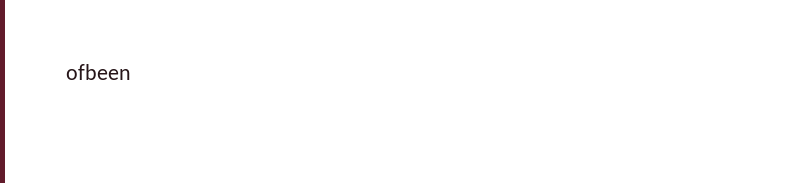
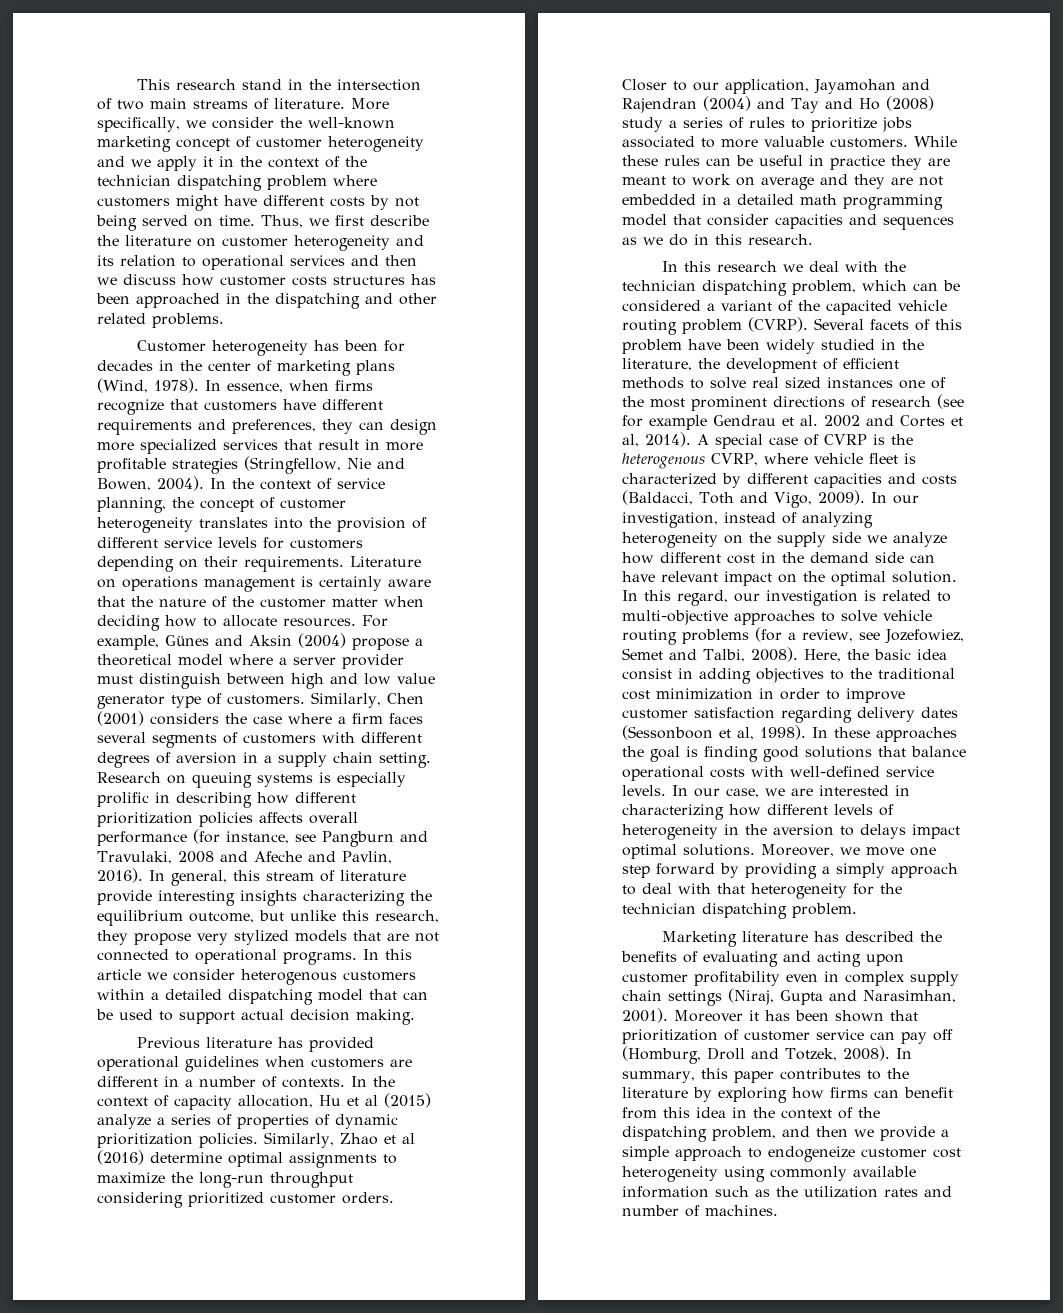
[66,64,131,80] ofbeen -> [137,79,422,91] [97,98,389,110] [97,117,395,132] [97,136,424,152] [97,156,367,171] [97,175,377,191] [97,195,419,211] [96,215,429,231] [97,235,424,251] [97,255,417,270] [97,274,436,286] [96,293,437,309] [97,313,224,328] [137,340,406,356] [97,360,395,376] [97,378,373,393] [97,399,383,415] [97,419,437,435] [97,439,423,454] [97,456,405,474] [97,476,385,491] [97,497,346,513] [97,517,427,533] [97,537,363,549] [97,556,421,572] [97,576,431,592] [97,596,424,608] [97,615,388,631] [97,633,423,650] [97,654,404,669] [97,673,435,689] [97,692,424,709] [97,711,423,726] [97,732,422,748] [97,752,431,768] [97,772,406,788] [97,792,356,808] [97,812,358,827] [97,829,428,847] [97,851,392,864] [97,868,406,886] [97,890,432,906] [97,910,439,926] [97,930,439,945] [97,949,412,965] [97,969,416,985] [97,989,428,1005] [96,1009,415,1025] [137,1037,375,1052] [97,1056,412,1072] [97,1076,395,1088] [97,1093,431,1110] [97,1114,398,1129] [97,1132,415,1148] [97,1150,397,1168] [97,1172,353,1188] [97,1192,394,1208] [622,79,930,94] [622,96,934,113] [622,117,912,132] [622,136,957,148] [622,155,950,170] [622,174,943,190] [622,194,943,210] [622,214,954,230] [622,234,813,246] [662,261,907,272] [622,280,960,296] [622,300,947,315] [622,317,962,335] [622,339,924,354] [622,358,899,373] [622,377,946,389] [622,394,964,411] [622,415,963,430] [622,432,913,449] [622,453,916,469] [622,473,957,488] [622,490,919,508] [622,512,873,528] [622,532,947,548] [622,552,935,564] [622,571,957,586] [622,590,951,606] [622,610,932,625] [622,627,964,645] [622,647,947,662] [622,668,955,684] [622,688,905,703] [622,707,958,723] [622,725,957,742] [622,746,966,762] [622,766,934,781] [622,785,910,798] [622,804,894,820] [622,824,960,840] [622,844,936,859] [622,863,958,879] [622,883,902,899] [622,903,857,919] [662,931,943,947] [621,951,904,967] [622,971,959,986] [622,988,956,1006] [622,1008,918,1023] [622,1029,953,1044] [622,1046,912,1064] [622,1068,909,1083] [622,1087,953,1103] [622,1107,880,1119] [622,1126,949,1142] [622,1146,961,1162] [622,1166,916,1182] [622,1186,952,1198] [622,1205,778,1217] This research stand in the intersection of two main streams of literature. More specifically, we consider the well-known marketing concept of customer heterogeneity and we apply it in the context of the technician dispatching problem where customers might have different costs by not being served on time. Thus, we first describe the literature on customer heterogeneity and its relation to operational services and then we discuss how customer costs structures has been approached in the dispatching and other related problems. // Customer heterogeneity has been for decades in the center of marketing plans (Wind, 1978). In essence, when firms recognize that customers have different requirements and preferences, they can design more specialized services that result in more profitable strategies (Stringfellow, Nie and Bowen, 2004). In the context of service planning, the concept of customer heterogeneity translates into the provision of different service levels for customers depending on their requirements. Literature on operations management is certainly aware that the nature of the customer matter when deciding how to allocate resources. For example, Günes and Aksin (2004) propose a theoretical model where a server provider must distinguish between high and low value generator type of customers. Similarly, Chen (2001) considers the case where a firm faces several segments of customers with different degrees of aversion in a supply chain setting. Research on queuing systems is especially prolific in describing how different prioritization policies affects overall performance (for instance, see Pangburn and Travulaki, 2008 and Afeche and Pavlin, 2016). In general, this stream of literature provide interesting insights characterizing the equilibrium outcome, but unlike this research, they propose very stylized models that are not connected to operational programs. In this article we consider heterogenous customers within a detailed dispatching model that can be used to support actual decision making. // Previous literature has provided operational guidelines when customers are different in a number of contexts. In the context of capacity allocation, Hu et al (2015) analyze a series of properties of dynamic prioritization policies. Similarly, Zhao et al (2016) determine optimal assignments to maximize the long-run throughput considering prioritized customer orders. Closer to our application, Jayamohan and Rajendran (2004) and Tay and Ho (2008) study a series of rules to prioritize jobs associated to more valuable customers. While these rules can be useful in practice they are meant to work on average and they are not embedded in a detailed math programming model that consider capacities and sequences as we do in this research. // In this research we deal with the technician dispatching problem, which can be considered a variant of the capacited vehicle routing problem (CVRP). Several facets of this problem have been widely studied in the literature, the development of efficient methods to solve real sized instances one of the most prominent directions of research (see for example Gendrau et al. 2002 and Cortes et al, 2014). A special case of CVRP is the heterogenous CVRP, where vehicle fleet is characterized by different capacities and costs (Baldacci, Toth and Vigo, 2009). In our investigation, instead of analyzing heterogeneity on the supply side we analyze how different cost in the demand side can have relevant impact on the optimal solution. In this regard, our investigation is related to multi-objective approaches to solve vehicle routing problems (for a review, see Jozefowiez, Semet and Talbi, 2008). Here, the basic idea consist in adding objectives to the traditional cost minimization in order to improve customer satisfaction regarding delivery dates (Sessonboon et al, 1998). In these approaches the goal is finding good solutions that balance operational costs with well-defined service levels. In our case, we are interested in characterizing how different levels of heterogeneity in the aversion to delays impact optimal solutions. Moreover, we move one step forward by providing a simply approach to deal with that heterogeneity for the technician dispatching problem. // Marketing literature has described the benefits of evaluating and acting upon customer profitability even in complex supply chain settings (Niraj, Gupta and Narasimhan, 2001). Moreover it has been shown that prioritization of customer service can pay off (Homburg, Droll and Totzek, 2008). In summary, this paper contributes to the literature by exploring how firms can benefit from this idea in the context of the dispatching problem, and then we provide a simple approach to endogeneize customer cost heterogeneity using commonly available information such as the utilization rates and number of machines.

